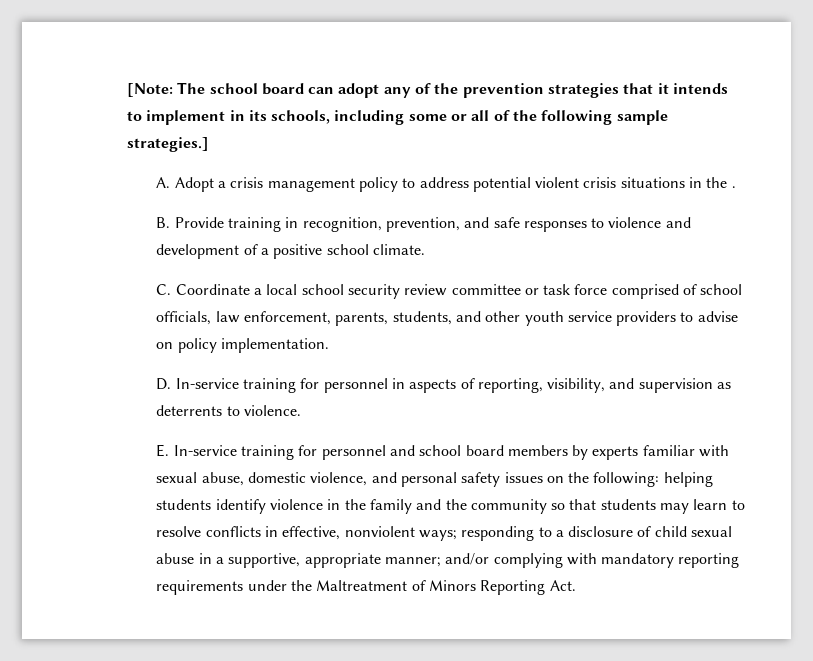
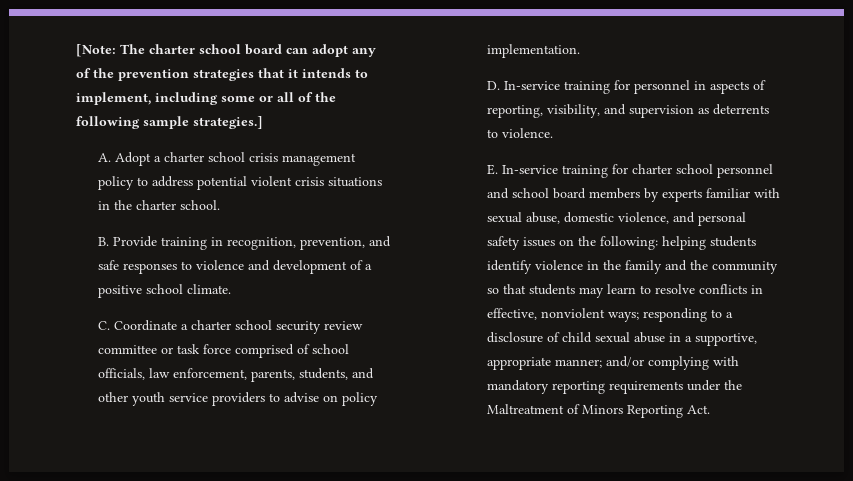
(206, 88) none -> [148,44,195,54] charter
[146,110,331,125] implement in its schools, -> [75,92,151,105] implement,
(226, 184) none -> [164,152,246,162] charter school
[731,186,736,188] . -> [136,200,221,210] charter school.
[266,284,298,295] local -> [191,320,232,330] charter
(318, 450) none -> [632,164,714,174] charter school

